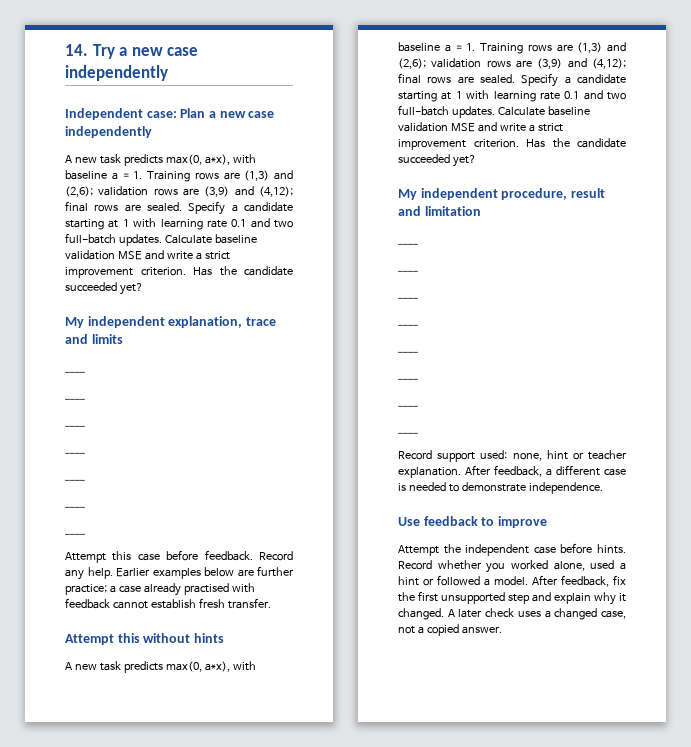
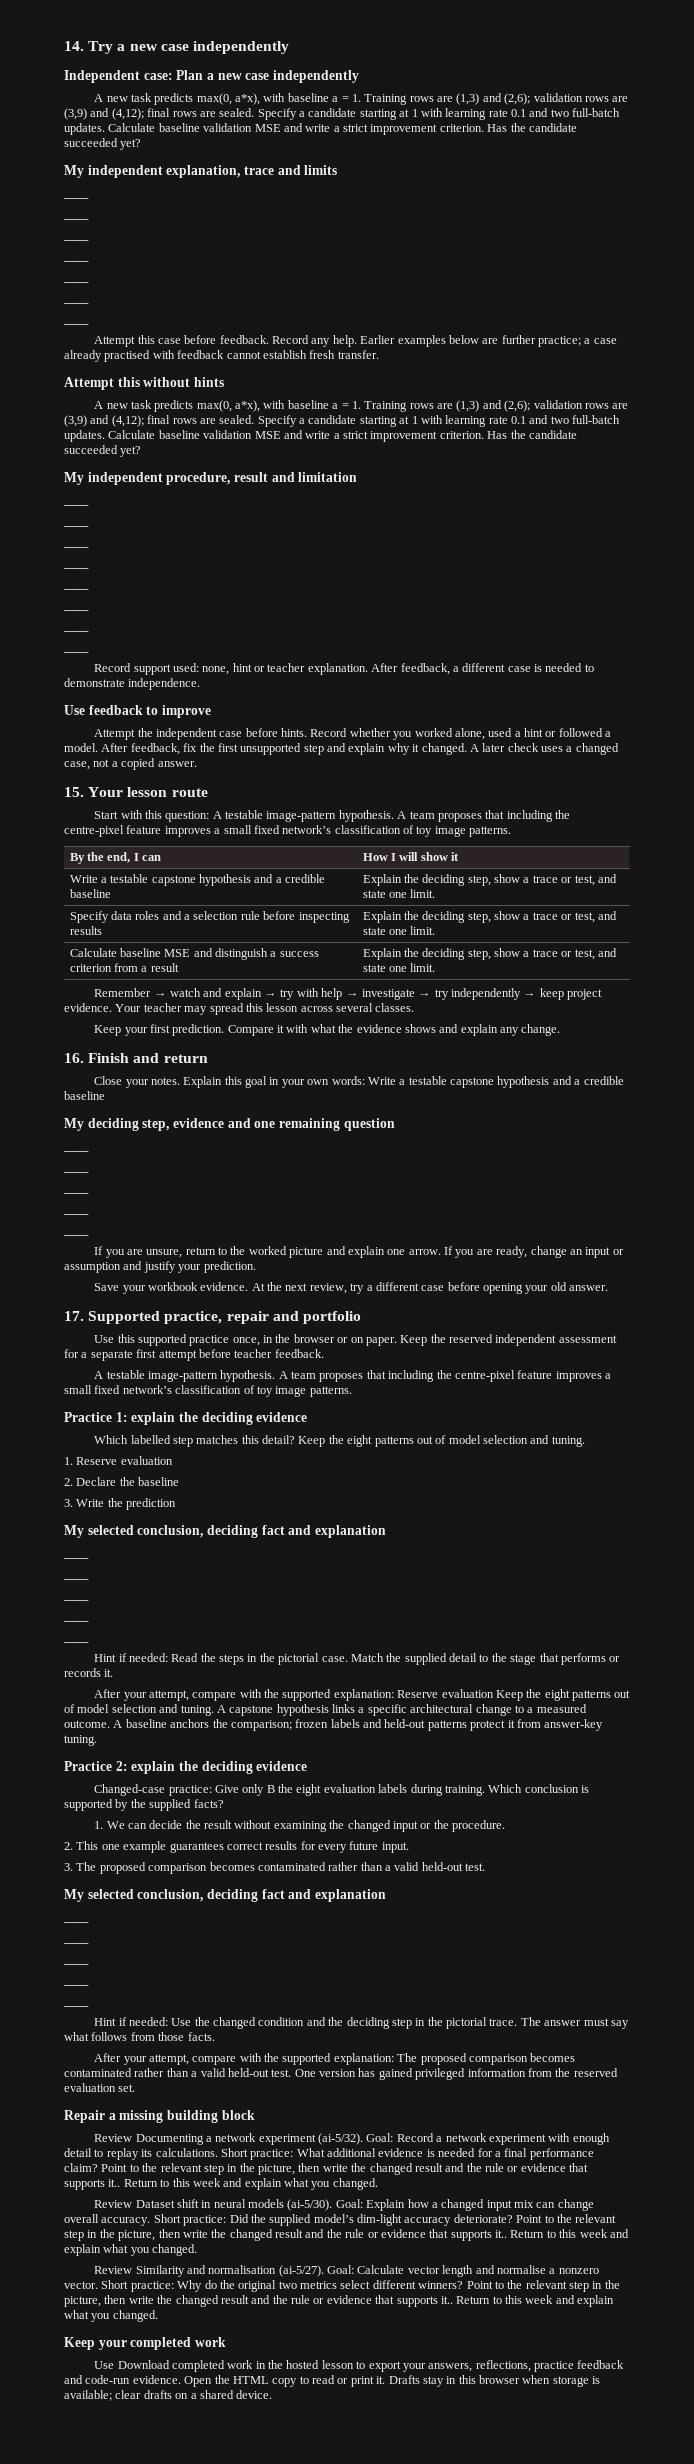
(502, 630) none -> [64,787,208,797] [94,810,571,822] [64,825,512,837] [69,852,162,864] [362,852,460,861] [69,874,326,886] [69,889,111,898] [362,874,617,886] [362,889,436,898] [69,911,350,923] [69,926,102,935] [362,911,617,923] [362,926,436,935] [69,948,319,960] [69,963,179,972] [362,948,617,960] [362,963,436,972] [94,988,603,1000] [64,1003,415,1015] [94,1024,561,1036] [64,1053,208,1063] [94,1076,624,1088] [64,1091,105,1100] [64,1118,395,1131] [63,1150,89,1152] [63,1171,89,1173] [63,1192,89,1194] [63,1213,89,1215] [63,1234,89,1236] [94,1246,624,1258] [64,1261,256,1273] [94,1282,609,1294] [64,1311,361,1324] [94,1334,617,1346] [64,1349,324,1361] [94,1370,612,1382] [64,1385,352,1397] [64,1412,308,1425] [94,1435,585,1447] [64,1456,173,1465] [64,1477,180,1486] [64,1498,177,1510] [64,1525,386,1538] [63,1557,89,1559] [63,1578,89,1580] [63,1599,89,1601] [63,1620,89,1622] [63,1641,89,1643] [94,1653,621,1665] [64,1668,114,1677] [94,1689,631,1701] [64,1704,587,1716] [64,1719,604,1731] [64,1735,97,1746] [64,1761,308,1774] [94,1784,590,1796] [64,1799,224,1811] [94,1820,506,1832] [64,1841,409,1853] [64,1862,486,1874] [64,1889,386,1902] [63,1921,89,1923] [63,1942,89,1944] [63,1963,89,1965] [63,1984,89,1986] [63,2005,89,2007] [94,2017,629,2029] [64,2032,215,2041] [94,2053,576,2065] [64,2068,618,2080] [64,2083,136,2092] [64,2110,255,2123] [94,2133,610,2145] [64,2148,594,2160] [64,2163,589,2175] [64,2178,378,2190] [94,2199,594,2211] [64,2214,617,2226] [64,2229,629,2241] [64,2244,198,2256] [94,2265,599,2277] [64,2280,620,2292] [64,2295,615,2307] [64,2310,158,2322] [64,2337,226,2350] [94,2360,625,2372] [64,2375,601,2387] [64,2390,273,2401] // 15. Your lesson route // Start with this question: A testable image-pattern hypothesis. A team proposes that including the centre-pixel feature improves a small fixed network’s classification of toy image patterns. // By the end, I can | How I will show it // Write a testable capstone hypothesis and a credible baseline | Explain the deciding step, show a trace or test, and state one limit. // Specify data roles and a selection rule before inspecting results | Explain the deciding step, show a trace or test, and state one limit. // Calculate baseline MSE and distinguish a success criterion from a result | Explain the deciding step, show a trace or test, and state one limit. // Remember → watch and explain → try with help → investigate → try independently → keep project evidence. Your teacher may spread this lesson across several classes. // Keep your first prediction. Compare it with what the evidence shows and explain any change. // 16. Finish and return // Close your notes. Explain this goal in your own words: Write a testable capstone hypothesis and a credible baseline // My deciding step, evidence and one remaining question // ____ // ____ // ____ // ____ // ____ // If you are unsure, return to the worked picture and explain one arrow. If you are ready, change an input or assumption and justify your prediction. // Save your workbook evidence. At the next review, try a different case before opening your old answer. // 17. Supported practice, repair and portfolio // Use this supported practice once, in the browser or on paper. Keep the reserved independent assessment for a separate first attempt before teacher feedback. // A testable image-pattern hypothesis. A team proposes that including the centre-pixel feature improves a small fixed network’s classification of toy image patterns. // Practice 1: explain the deciding evidence // Which labelled step matches this detail? Keep the eight patterns out of model selection and tuning. // 1. Reserve evaluation // 2. Declare the baseline // 3. Write the prediction // My selected conclusion, deciding fact and explanation // ____ // ____ // ____ // ____ // ____ // Hint if needed: Read the steps in the pictorial case. Match the supplied detail to the stage that performs or records it. // After your attempt, compare with the supported explanation: Reserve evaluation Keep the eight patterns out of model selection and tuning. A capstone hypothesis links a specific architectural change to a measured outcome. A baseline anchors the comparison; frozen labels and held-out patterns protect it from answer-key tuning. // Practice 2: explain the deciding evidence // Changed-case practice: Give only B the eight evaluation labels during training. Which conclusion is supported by the supplied facts? // 1. We can decide the result without examining the changed input or the procedure. // 2. This one example guarantees correct results for every future input. // 3. The proposed comparison becomes contaminated rather than a valid held-out test. // My selected conclusion, deciding fact and explanation // ____ // ____ // ____ // ____ // ____ // Hint if needed: Use the changed condition and the deciding step in the pictorial trace. The answer must say what follows from those facts. // After your attempt, compare with the supported explanation: The proposed comparison becomes contaminated rather than a valid held-out test. One version has gained privileged information from the reserved evaluation set. // Repair a missing building block // Review Documenting a network experiment (ai-5/32). Goal: Record a network experiment with enough detail to replay its calculations. Short practice: What additional evidence is needed for a final performance claim? Point to the relevant step in the picture, then write the changed result and the rule or evidence that supports it.. Return to this week and explain what you changed. // Review Dataset shift in neural models (ai-5/30). Goal: Explain how a changed input mix can change overall accuracy. Short practice: Did the supplied model’s dim-light accuracy deteriorate? Point to the relevant step in the picture, then write the changed result and the rule or evidence that supports it.. Return to this week and explain what you changed. // Review Similarity and normalisation (ai-5/27). Goal: Calculate vector length and normalise a nonzero vector. Short practice: Why do the original two metrics select different winners? Point to the relevant step in the picture, then write the changed result and the rule or evidence that supports it.. Return to this week and explain what you changed. // Keep your completed work // Use Download completed work in the hosted lesson to export your answers, reflections, practice feedback and code-run evidence. Open the HTML copy to read or print it. Drafts stay in this browser when storage is available; clear drafts on a shared device.

